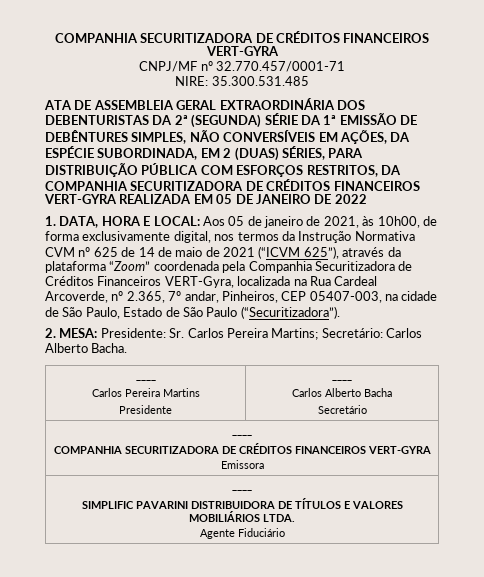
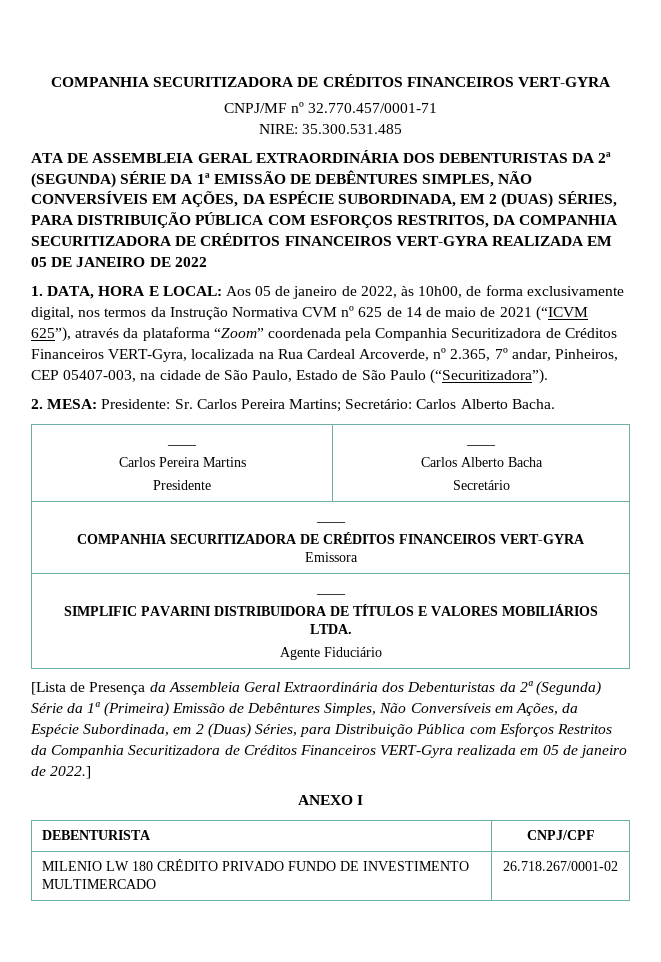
[323,216,359,228] 2021, -> [360,286,397,298] 2022,
(285, 532) none -> [31,681,602,696] [31,702,579,717] [30,723,613,738] [31,745,628,758] [31,766,92,779] [297,795,364,805] [41,830,151,840] [526,830,595,840] [41,859,469,871] [41,879,156,889] [503,861,618,871] // [Lista de Presença da Assembleia Geral Extraordinária dos Debenturistas da 2ª (Segunda) Série da 1ª (Primeira) Emissão de Debêntures Simples, Não Conversíveis em Ações, da Espécie Subordinada, em 2 (Duas) Séries, para Distribuição Pública com Esforços Restritos da Companhia Securitizadora de Créditos Financeiros VERT-Gyra realizada em 05 de janeiro de 2022.] // ANEXO I // DEBENTURISTA | CNPJ/CPF // MILENIO LW 180 CRÉDITO PRIVADO FUNDO DE INVESTIMENTO MULTIMERCADO | 26.718.267/0001-02

